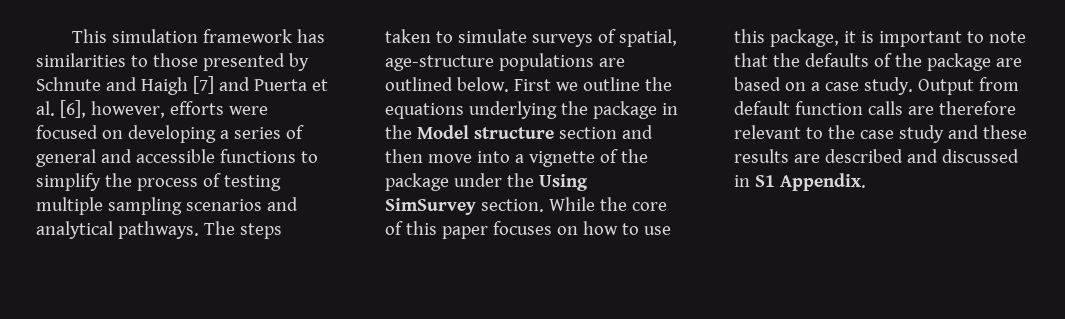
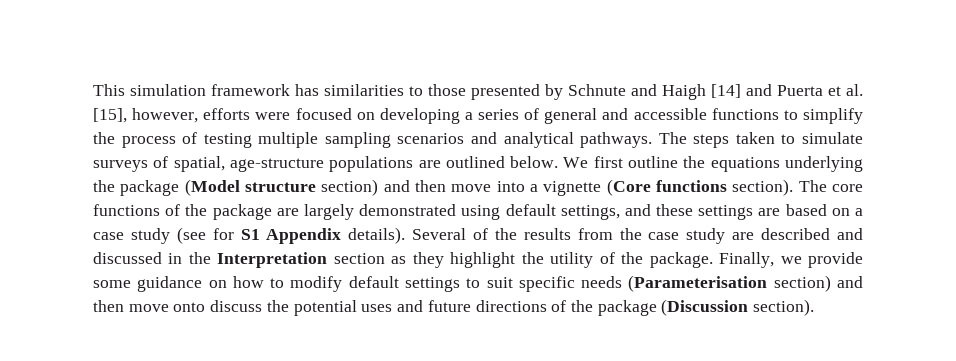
[192,76,214,94] [7] -> [711,84,741,98] [14]
[59,100,86,118] [6], -> [93,108,127,123] [15],
[513,79,578,91] First we -> [563,156,623,168] We first
[661,103,678,115] [385,125,617,139] in the Model structure section -> [184,179,379,196] (Model structure section)
[599,149,648,163] [385,173,588,191] [385,197,667,215] [385,221,671,239] [734,29,1026,47] [734,53,991,71] of the package under the Using SimSurvey section. While the core of this paper focuses on how to use this package, it is important to note that the defaults of the package -> [606,179,864,196] [93,204,754,220] (Core functions section). The core functions of the package are largely demonstrated using default settings, and these settings
[863,77,1019,95] [734,101,1016,115] [734,125,1027,143] [734,149,789,163] study. Output from default function calls are therefore relevant to the case study and these results -> [130,227,726,244] study (see for S1 Appendix details). Several of the results from the case study
[754,173,866,191] S1 Appendix. -> [188,252,863,268] [93,275,864,292] [93,299,815,316] the Interpretation section as they highlight the utility of the package. Finally, we provide some guidance on how to modify default settings to suit specific needs (Parameterisation section) and then move onto discuss the potential uses and future directions of the package (Discussion section).

